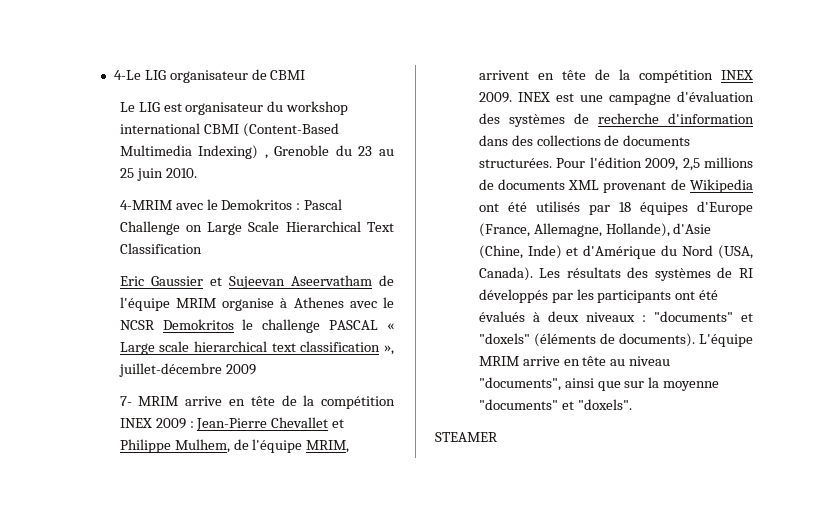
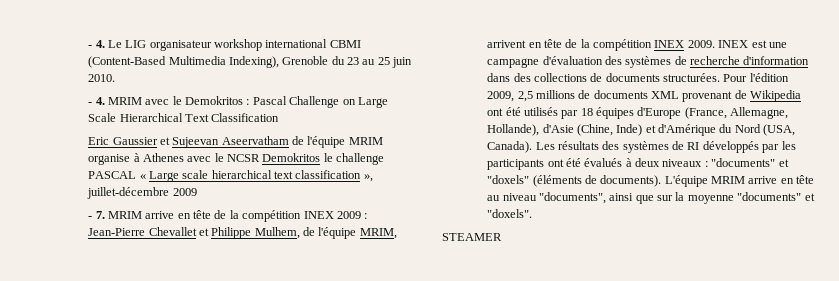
[113,69,306,83] [119,101,284,115] 4-Le LIG organisateur de CBMI // Le LIG est organisateur du -> [88,40,212,51] - 4. Le LIG organisateur
[198,145,268,159] Indexing) , -> [228,56,279,68] Indexing),
[119,200,172,210] 4-MRIM -> [88,97,142,105] - 4. MRIM
[119,396,132,406] 7- -> [88,211,105,219] - 7.

